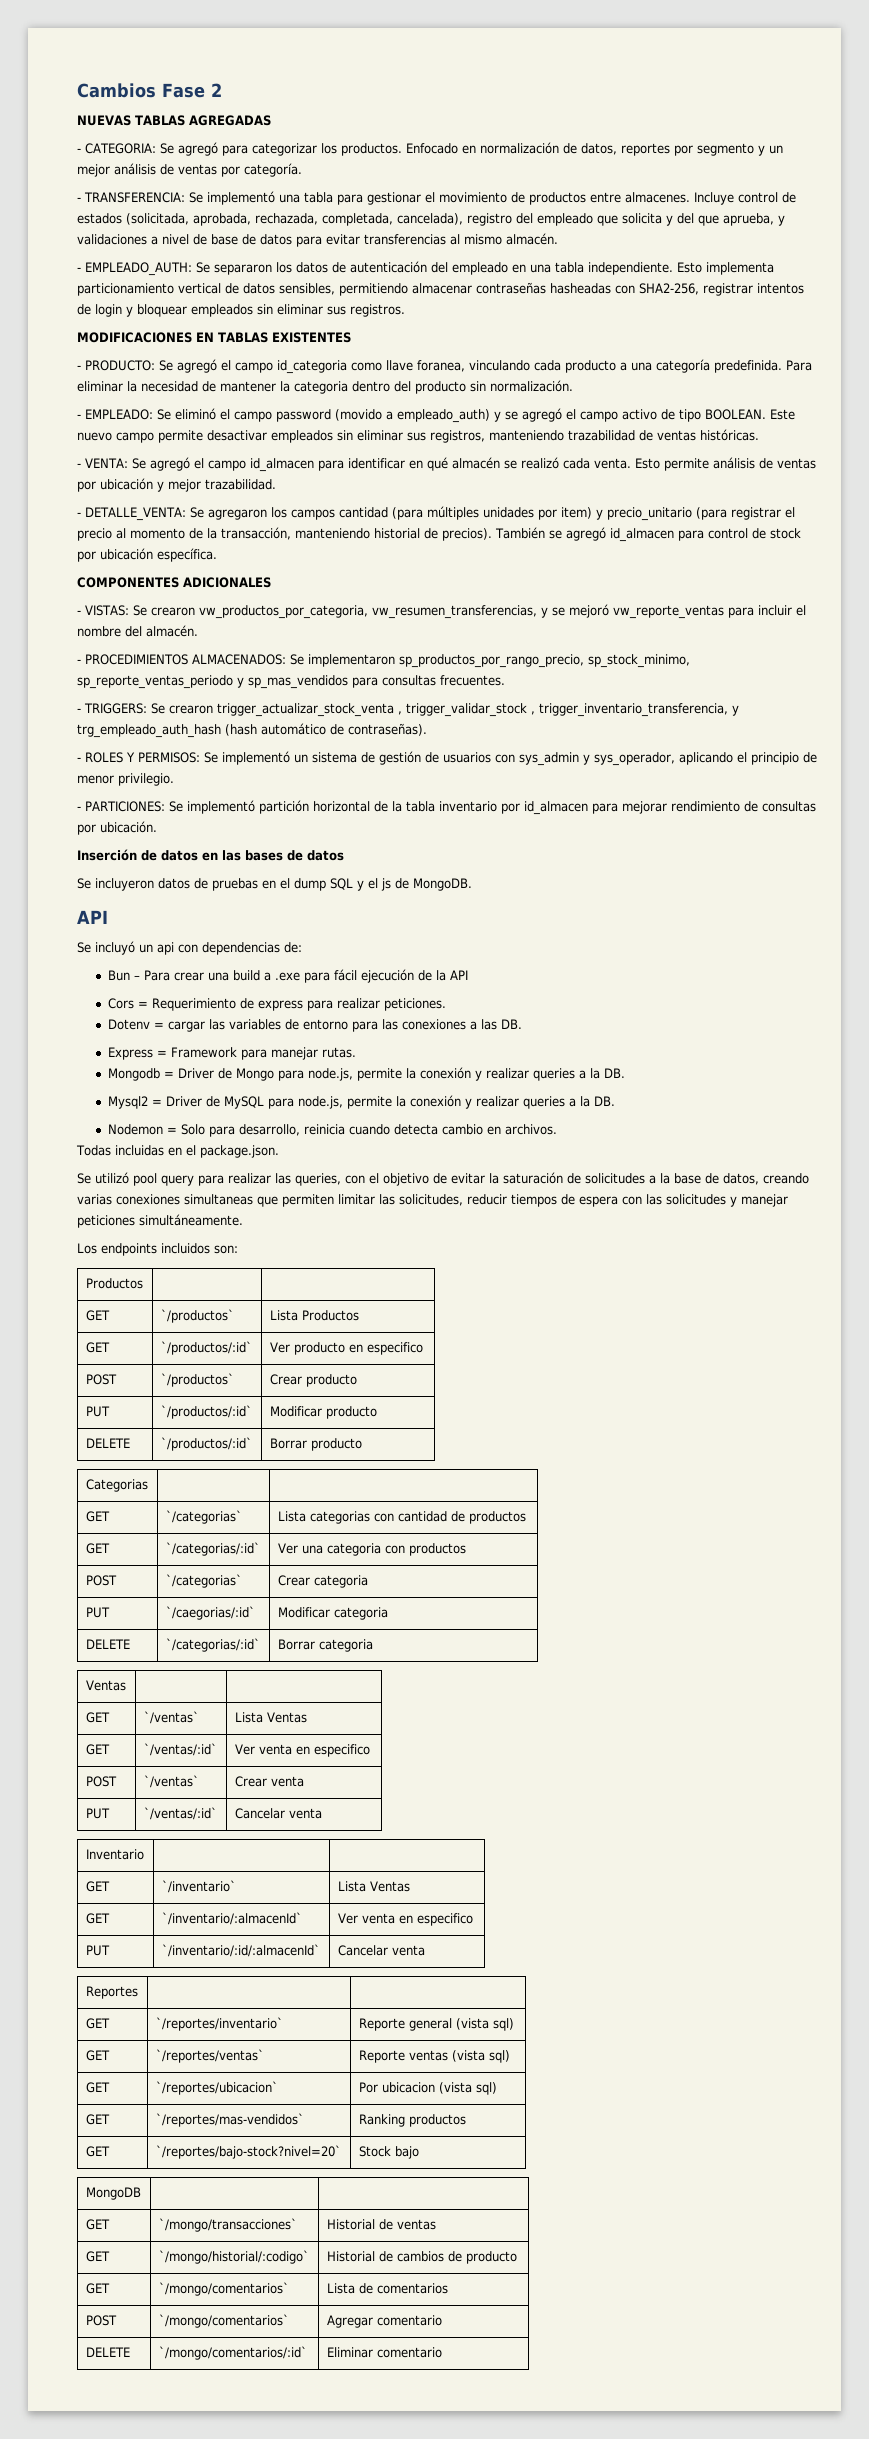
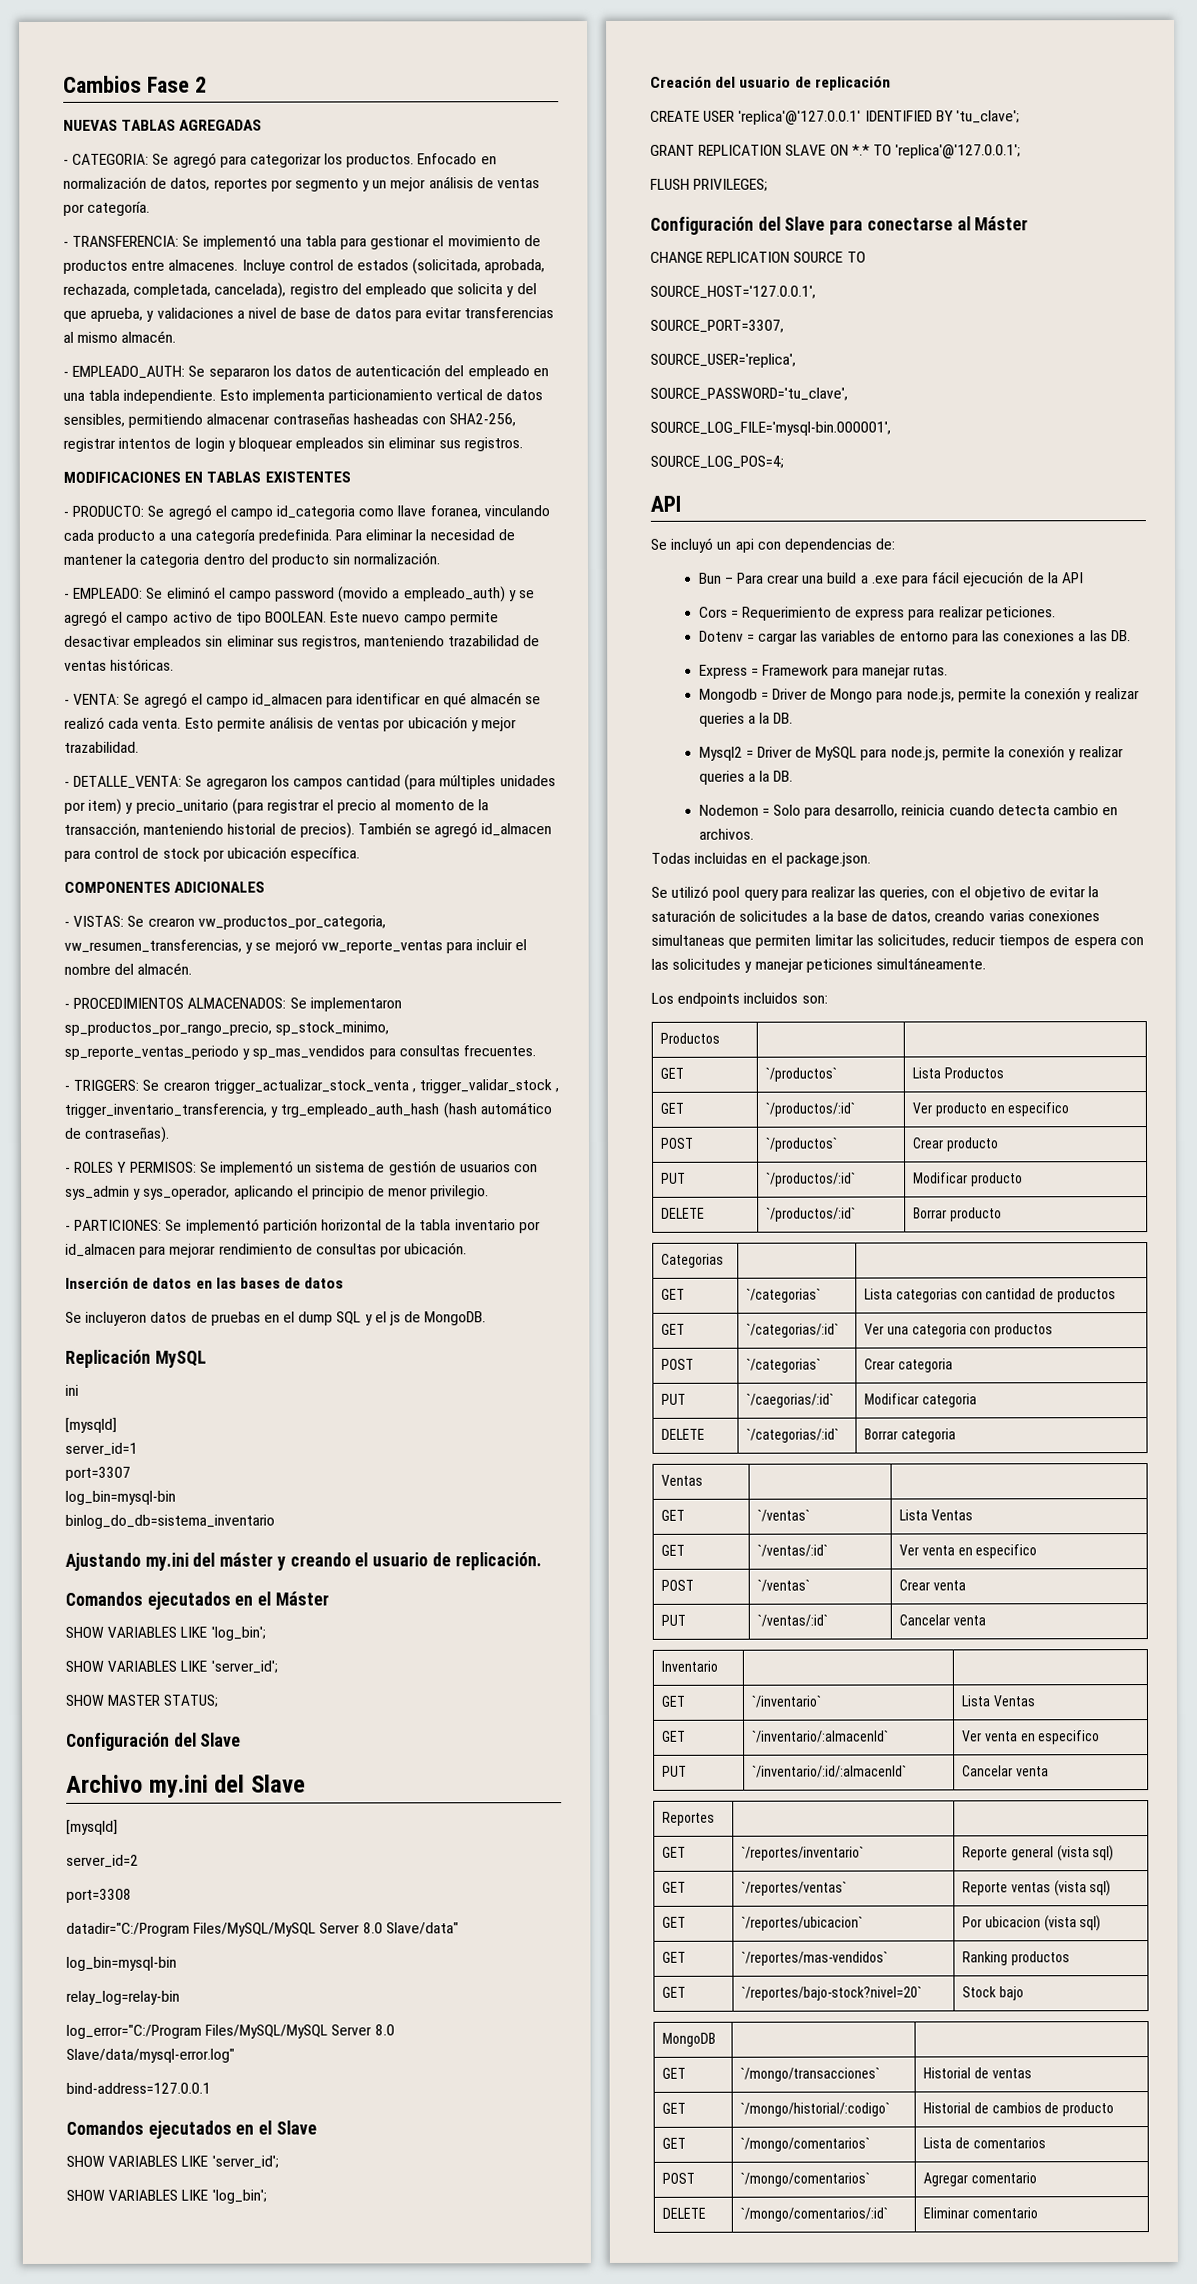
(472, 884) none -> [65,1349,207,1368] [65,1384,79,1396] [65,1417,117,1433] [65,1442,138,1456] [65,1466,131,1481] [65,1490,176,1505] [65,1514,275,1529] [65,1552,542,1571] [65,1591,329,1610] [65,1626,266,1641] [65,1660,278,1674] [65,1694,219,1708] [66,1732,242,1751] [66,1774,306,1798] [66,1819,118,1835] [66,1854,139,1868] [66,1888,132,1903] [66,1922,459,1937] [66,1956,177,1971] [66,1990,180,2005] [66,2024,395,2039] [66,2048,235,2063] [66,2082,211,2094] [66,2120,317,2139] [66,2155,279,2169] [66,2189,267,2204] [650,76,891,91] [650,110,1020,125] [650,144,1022,159] [650,178,769,192] [650,216,1029,235] [650,251,866,263] [650,285,816,299] [650,319,784,333] [650,353,796,368] [650,387,848,401] [650,421,891,436] [650,455,784,469] // Replicación MySQL // ini // [mysqld] // server_id=1 // port=3307 // log_bin=mysql-bin // binlog_do_db=sistema_inventario // Ajustando my.ini del máster y creando el usuario de replicación. // Comandos ejecutados en el Máster // SHOW VARIABLES LIKE 'log_bin'; // SHOW VARIABLES LIKE 'server_id'; // SHOW MASTER STATUS; // Configuración del Slave // Archivo my.ini del Slave // [mysqld] // server_id=2 // port=3308 // datadir="C:/Program Files/MySQL/MySQL Server 8.0 Slave/data" // log_bin=mysql-bin // relay_log=relay-bin // log_error="C:/Program Files/MySQL/MySQL Server 8.0 Slave/data/mysql-error.log" // bind-address=127.0.0.1 // Comandos ejecutados en el Slave // SHOW VARIABLES LIKE 'server_id'; // SHOW VARIABLES LIKE 'log_bin'; // Creación del usuario de replicación // CREATE USER 'replica'@'127.0.0.1' IDENTIFIED BY 'tu_clave'; // GRANT REPLICATION SLAVE ON *.* TO 'replica'@'127.0.0.1'; // FLUSH PRIVILEGES; // Configuración del Slave para conectarse al Máster // CHANGE REPLICATION SOURCE TO // SOURCE_HOST='127.0.0.1', // SOURCE_PORT=3307, // SOURCE_USER='replica', // SOURCE_PASSWORD='tu_clave', // SOURCE_LOG_FILE='mysql-bin.000001', // SOURCE_LOG_POS=4;

